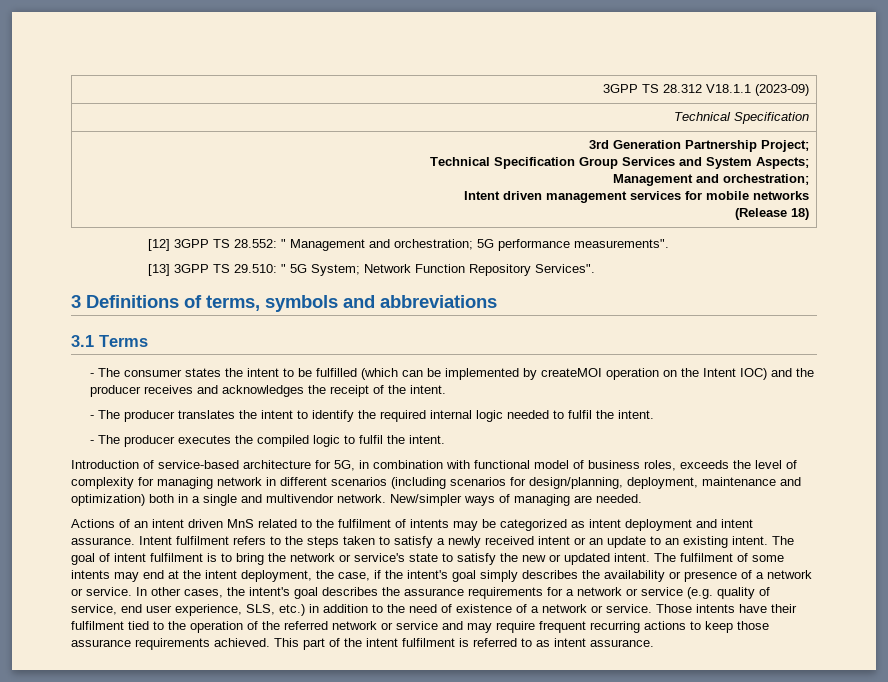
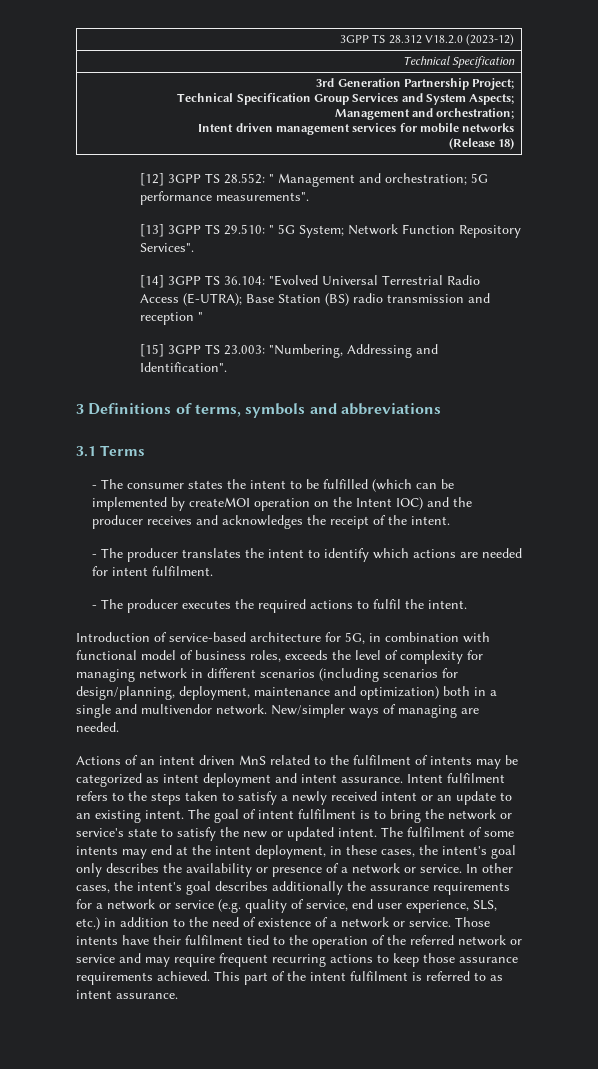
[705,84,809,96] V18.1.1 (2023-09) -> [425,34,515,46] V18.2.0 (2023-12)
(595, 268) none -> [139,275,480,288] [139,293,490,306] [139,312,203,325] [139,344,438,358] [139,362,227,372] // [14] 3GPP TS 36.104: "Evolved Universal Terrestrial Radio Access (E-UTRA); Base Station (BS) radio transmission and reception " // [15] 3GPP TS 23.003: "Numbering, Addressing and Identification".
[358,410,655,422] the required internal logic needed to fulfil the intent. -> [372,548,522,559] [91,566,213,576] which actions are needed for intent fulfilment.
[257,435,341,447] compiled logic -> [257,599,353,613] required actions
[316,570,518,582] the case, if the intent's goal simply -> [330,845,516,859] [76,863,102,877] in these cases, the intent's goal only
(378, 591) none -> [272,881,343,895] additionally

